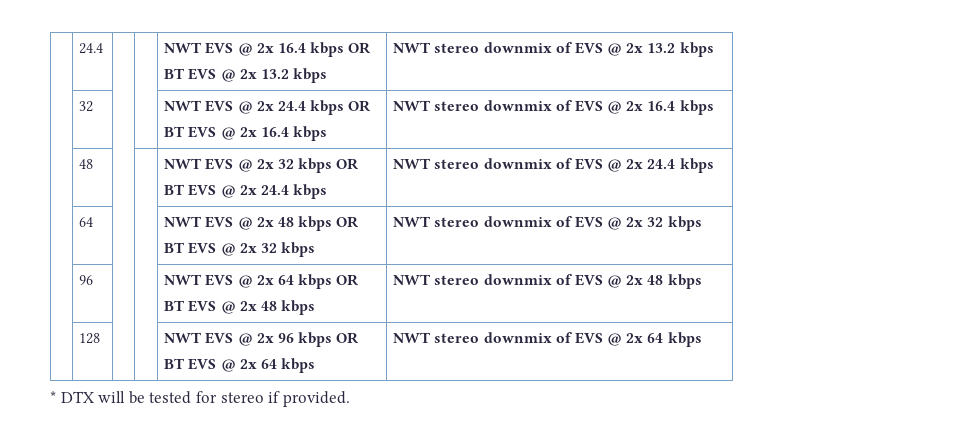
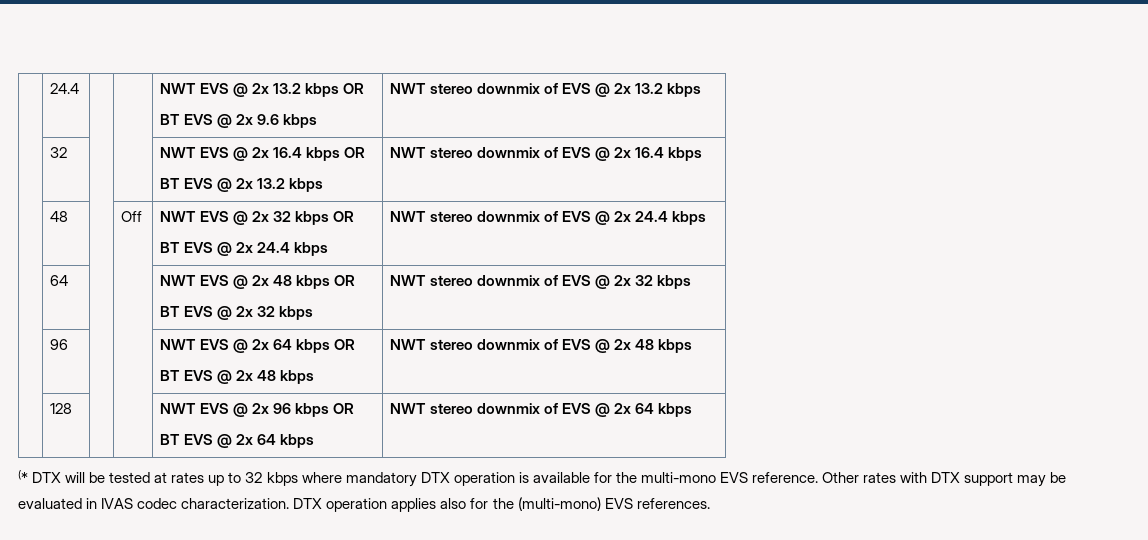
(104, 48) none -> [160,83,364,97] [160,114,317,128] [390,83,701,97] [50,147,68,158] | NWT EVS @ 2x 13.2 kbps OR // BT EVS @ 2x 9.6 kbps | NWT stereo downmix of EVS @ 2x 13.2 kbps // | 32 | |
[393,42,714,57] [79,101,94,112] [164,100,371,115] [164,126,328,141] | NWT stereo downmix of EVS @ 2x 13.2 kbps // | 32 | | | NWT EVS @ 2x 24.4 kbps OR // BT EVS @ 2x 16.4 kbps -> (323, 185) none
(94, 164) none -> [121,211,143,222] Off
[50,391,56,403] * -> [18,470,28,483] (*
[195,391,350,407] for stereo if provided. -> [154,472,1067,487] [18,497,710,512] at rates up to 32 kbps where mandatory DTX operation is available for the multi-mono EVS reference. Other rates with DTX support may be evaluated in IVAS codec characterization. DTX operation applies also for the (multi-mono) EVS references.

